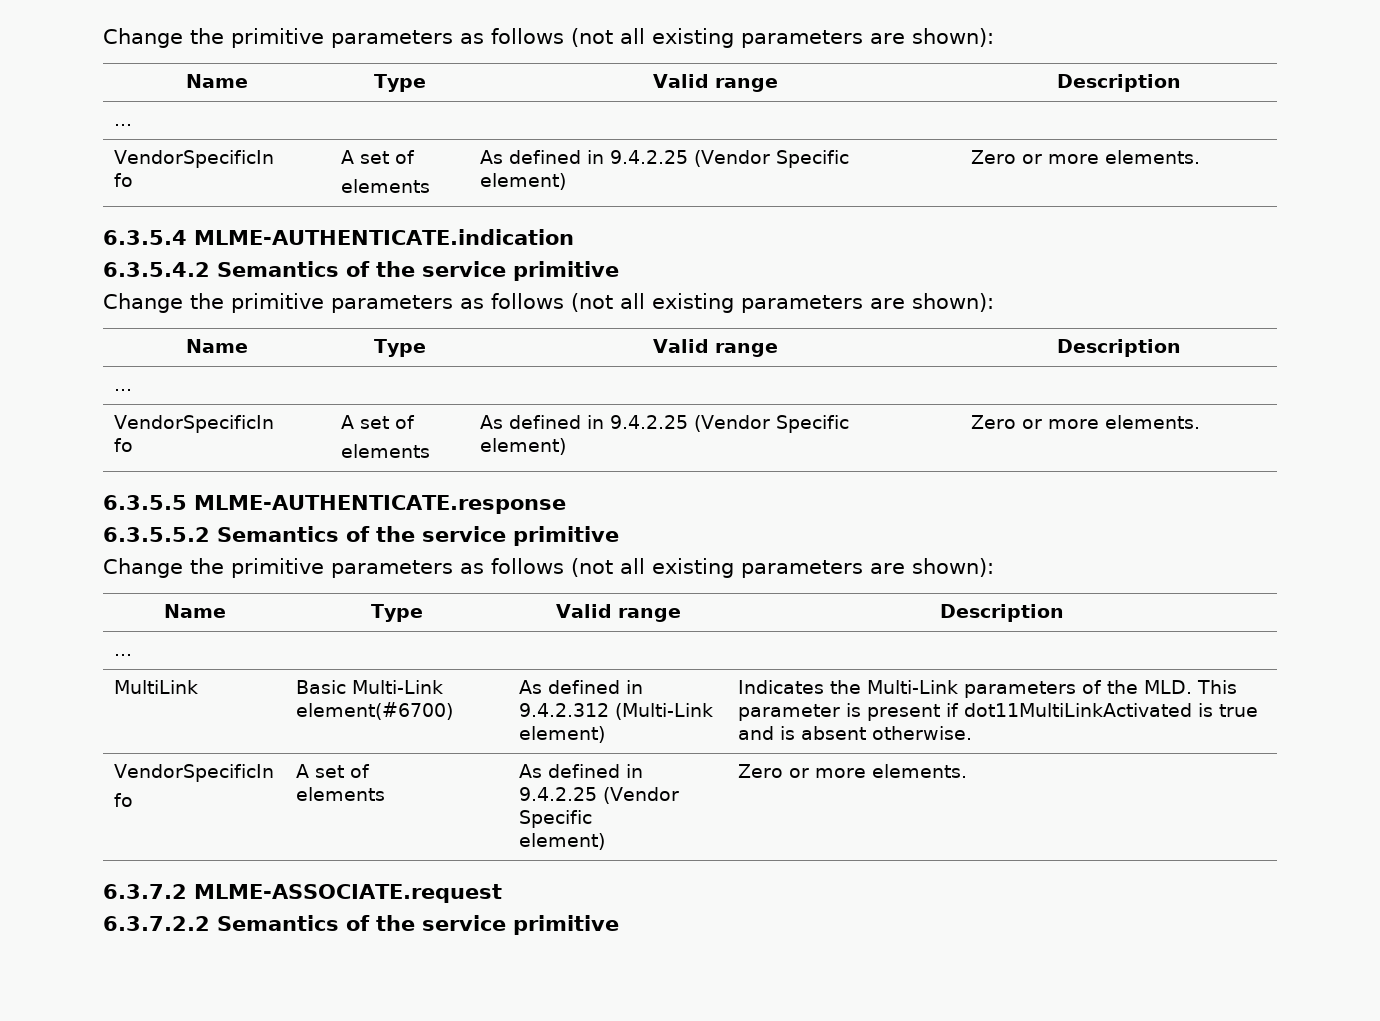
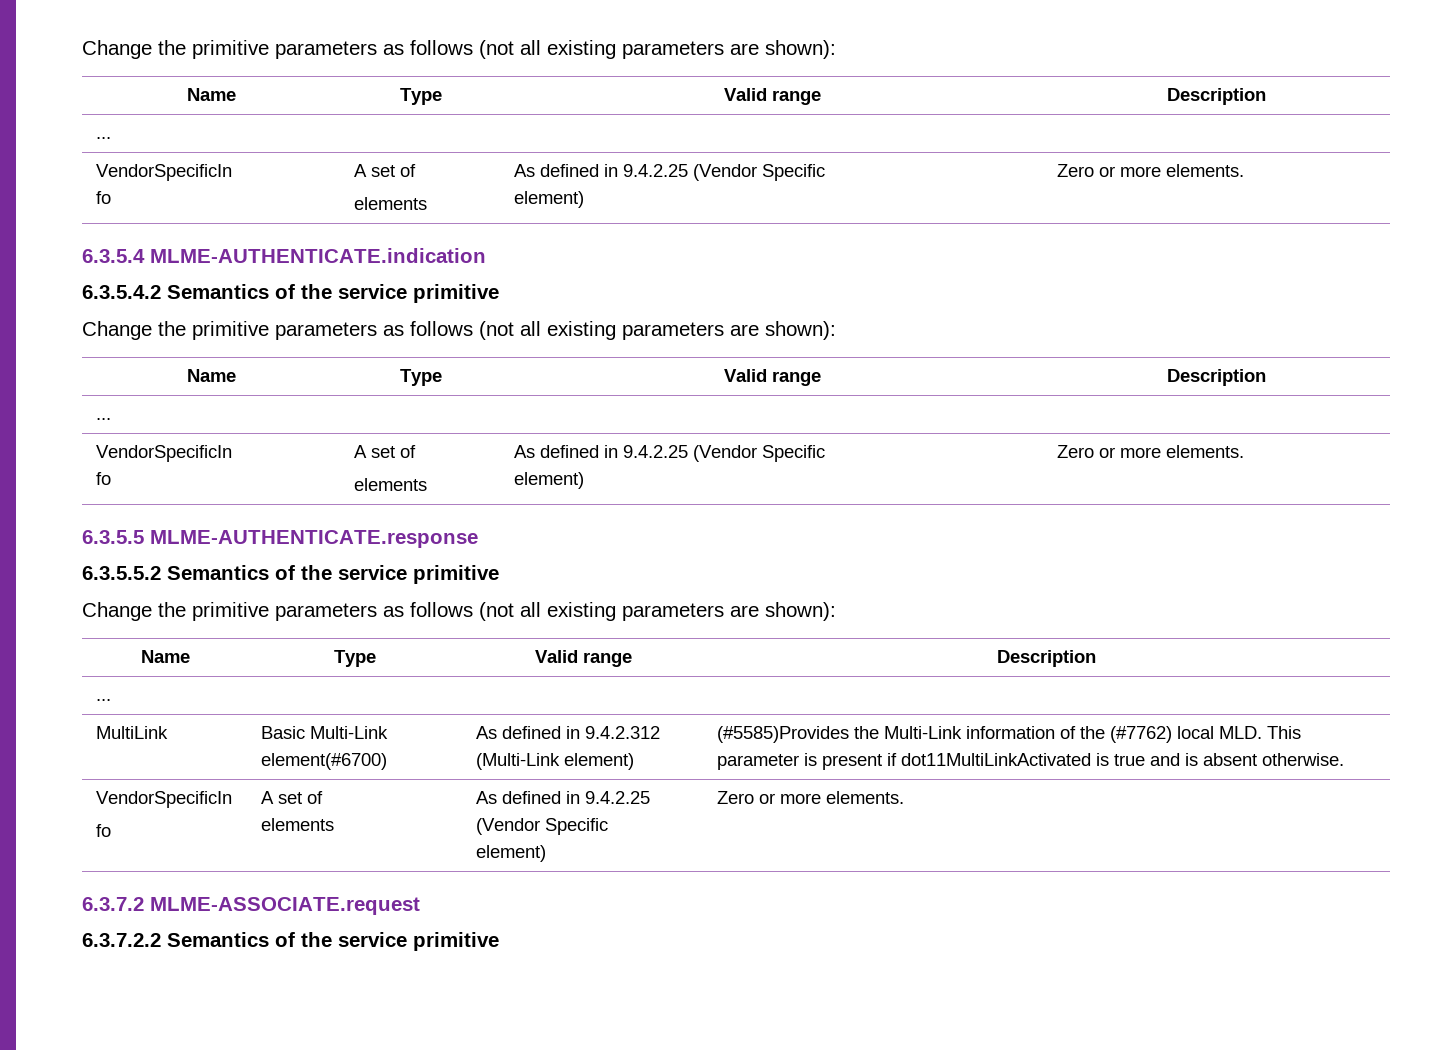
[737,680,824,694] Indicates -> [717,726,850,743] (#5585)Provides
[963,680,1138,698] parameters of the -> [966,726,1215,743] information of the (#7762) local

